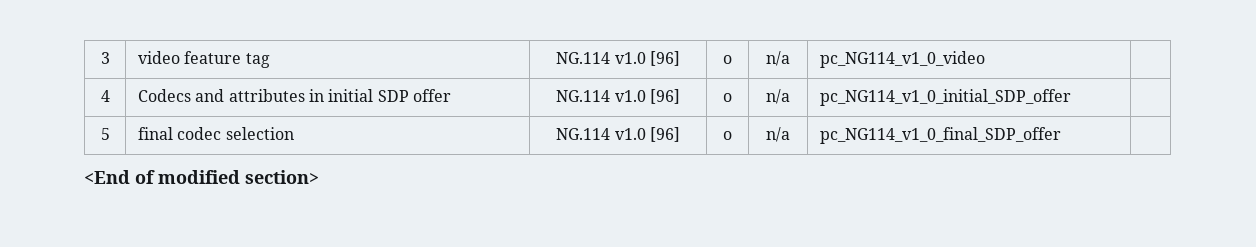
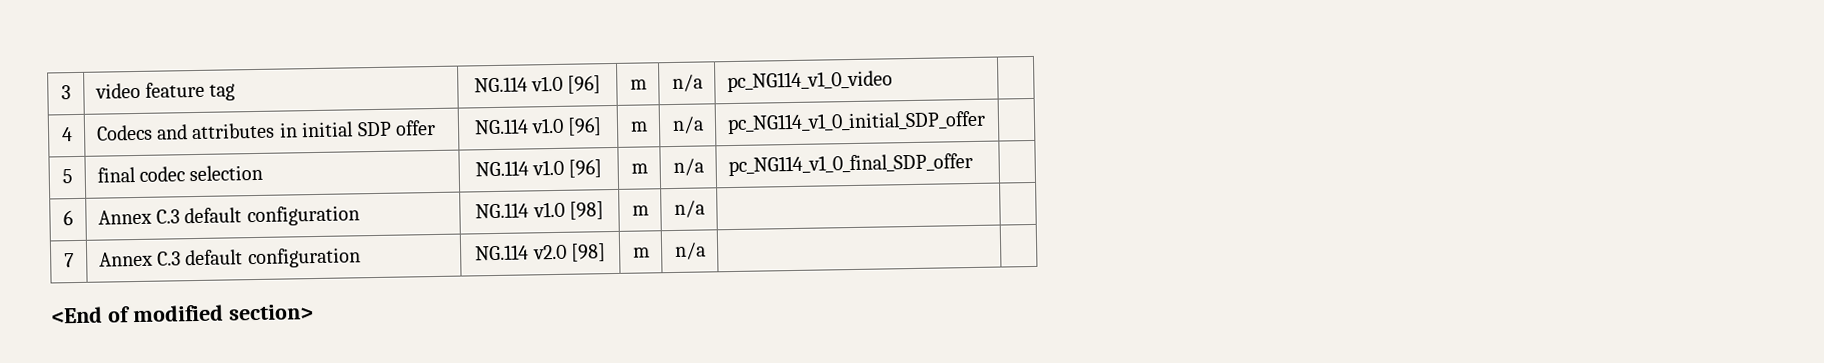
[723,55,732,64] o -> [629,79,647,90] m
[723,93,732,102] o -> [629,121,648,132] m
[723,131,732,140] o -> [630,163,648,174] m
(1061, 135) none -> [63,210,73,226] [97,205,360,227] [475,201,604,220] [631,205,649,216] [673,200,705,218] [64,253,74,268] [98,247,361,269] [475,243,606,262] [632,247,650,258] [673,242,706,260] // 6 | Annex C.3 default configuration | NG.114 v1.0 [98] | m | n/a | | // 7 | Annex C.3 default configuration | NG.114 v2.0 [98] | m | n/a | |

